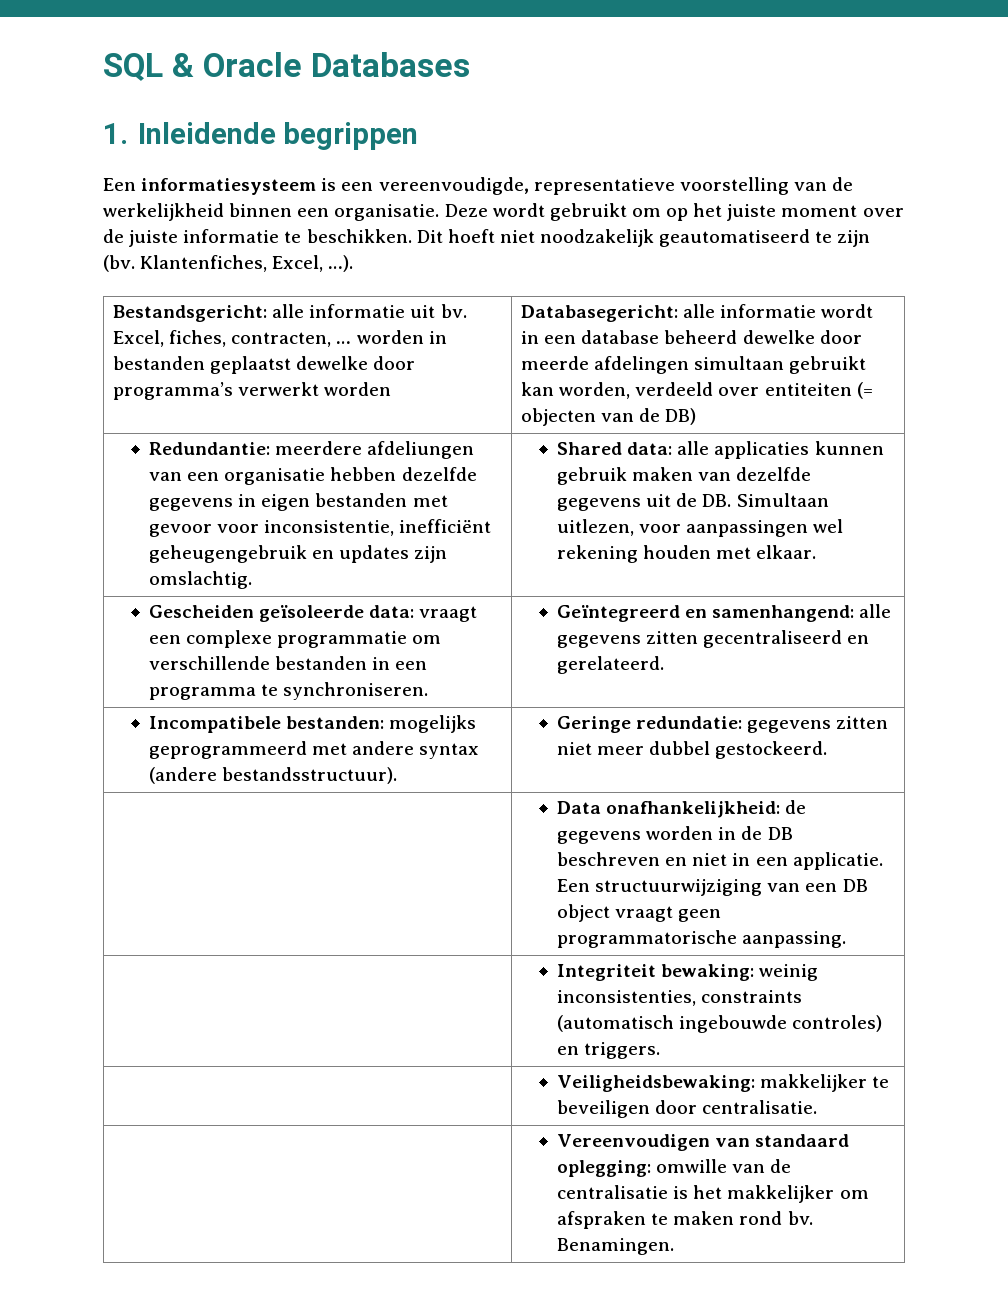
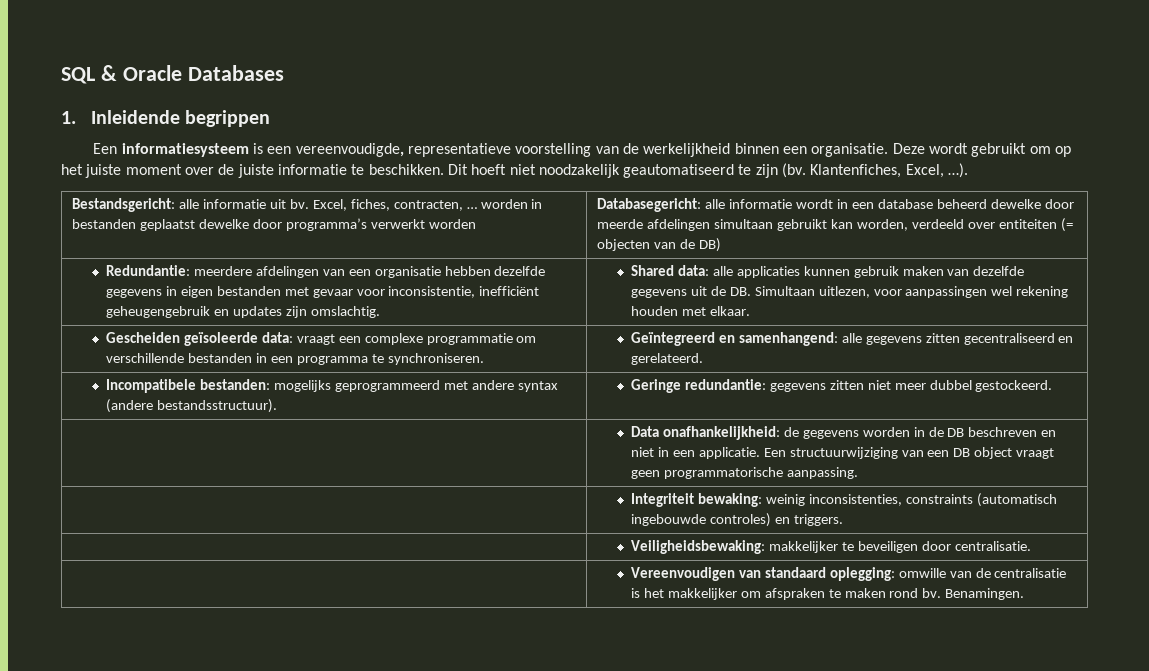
[367,441,475,459] afdeliungen -> [255,266,319,278] afdelingen
[148,524,212,537] gevoor -> [312,289,353,298] gevaar
[636,716,743,729] redundatie: -> [684,379,766,390] redundantie:

